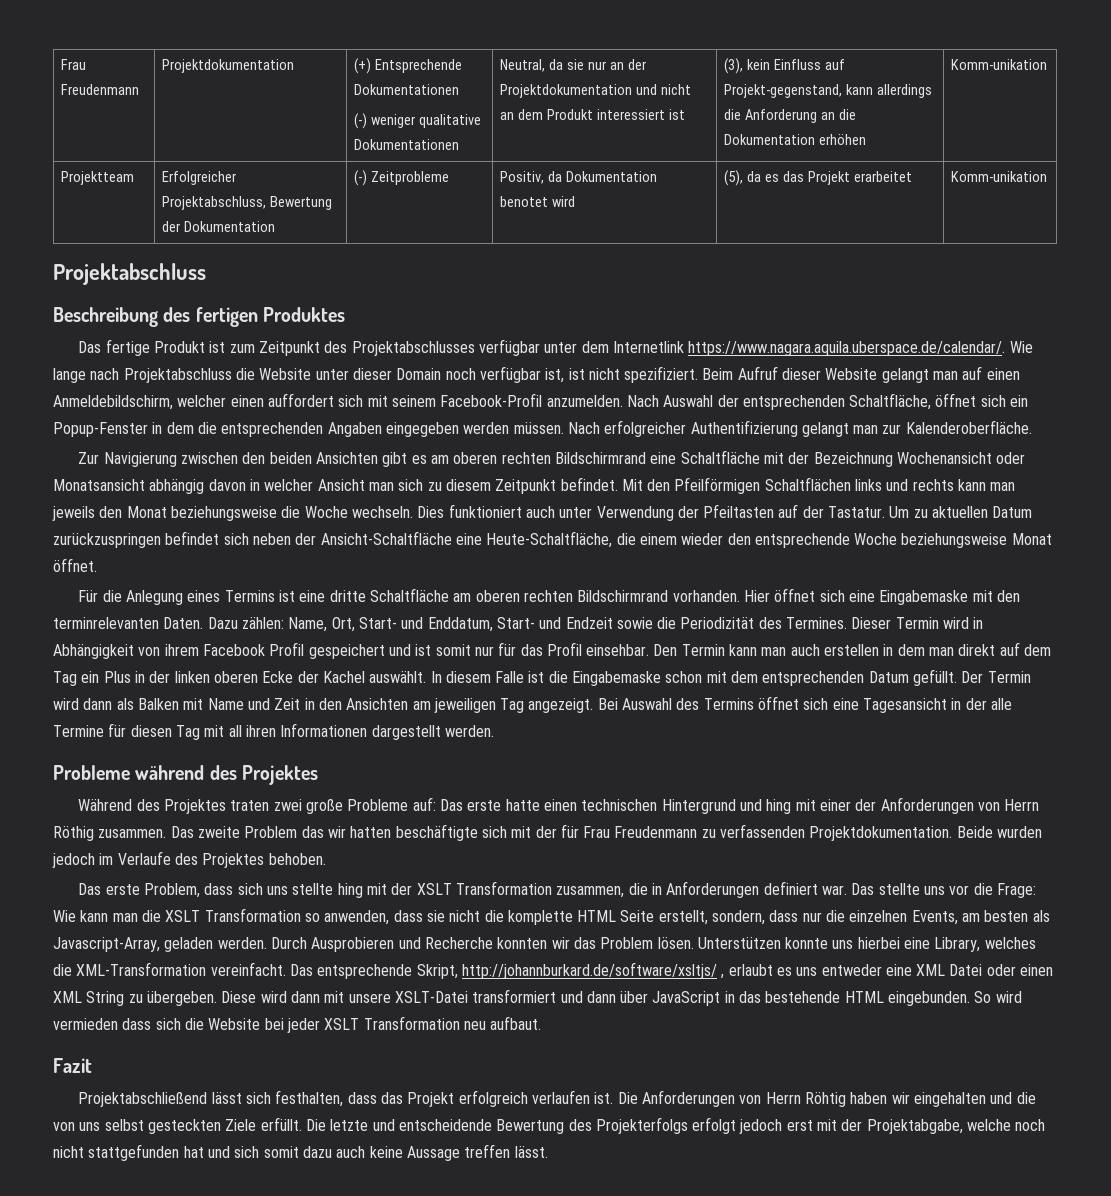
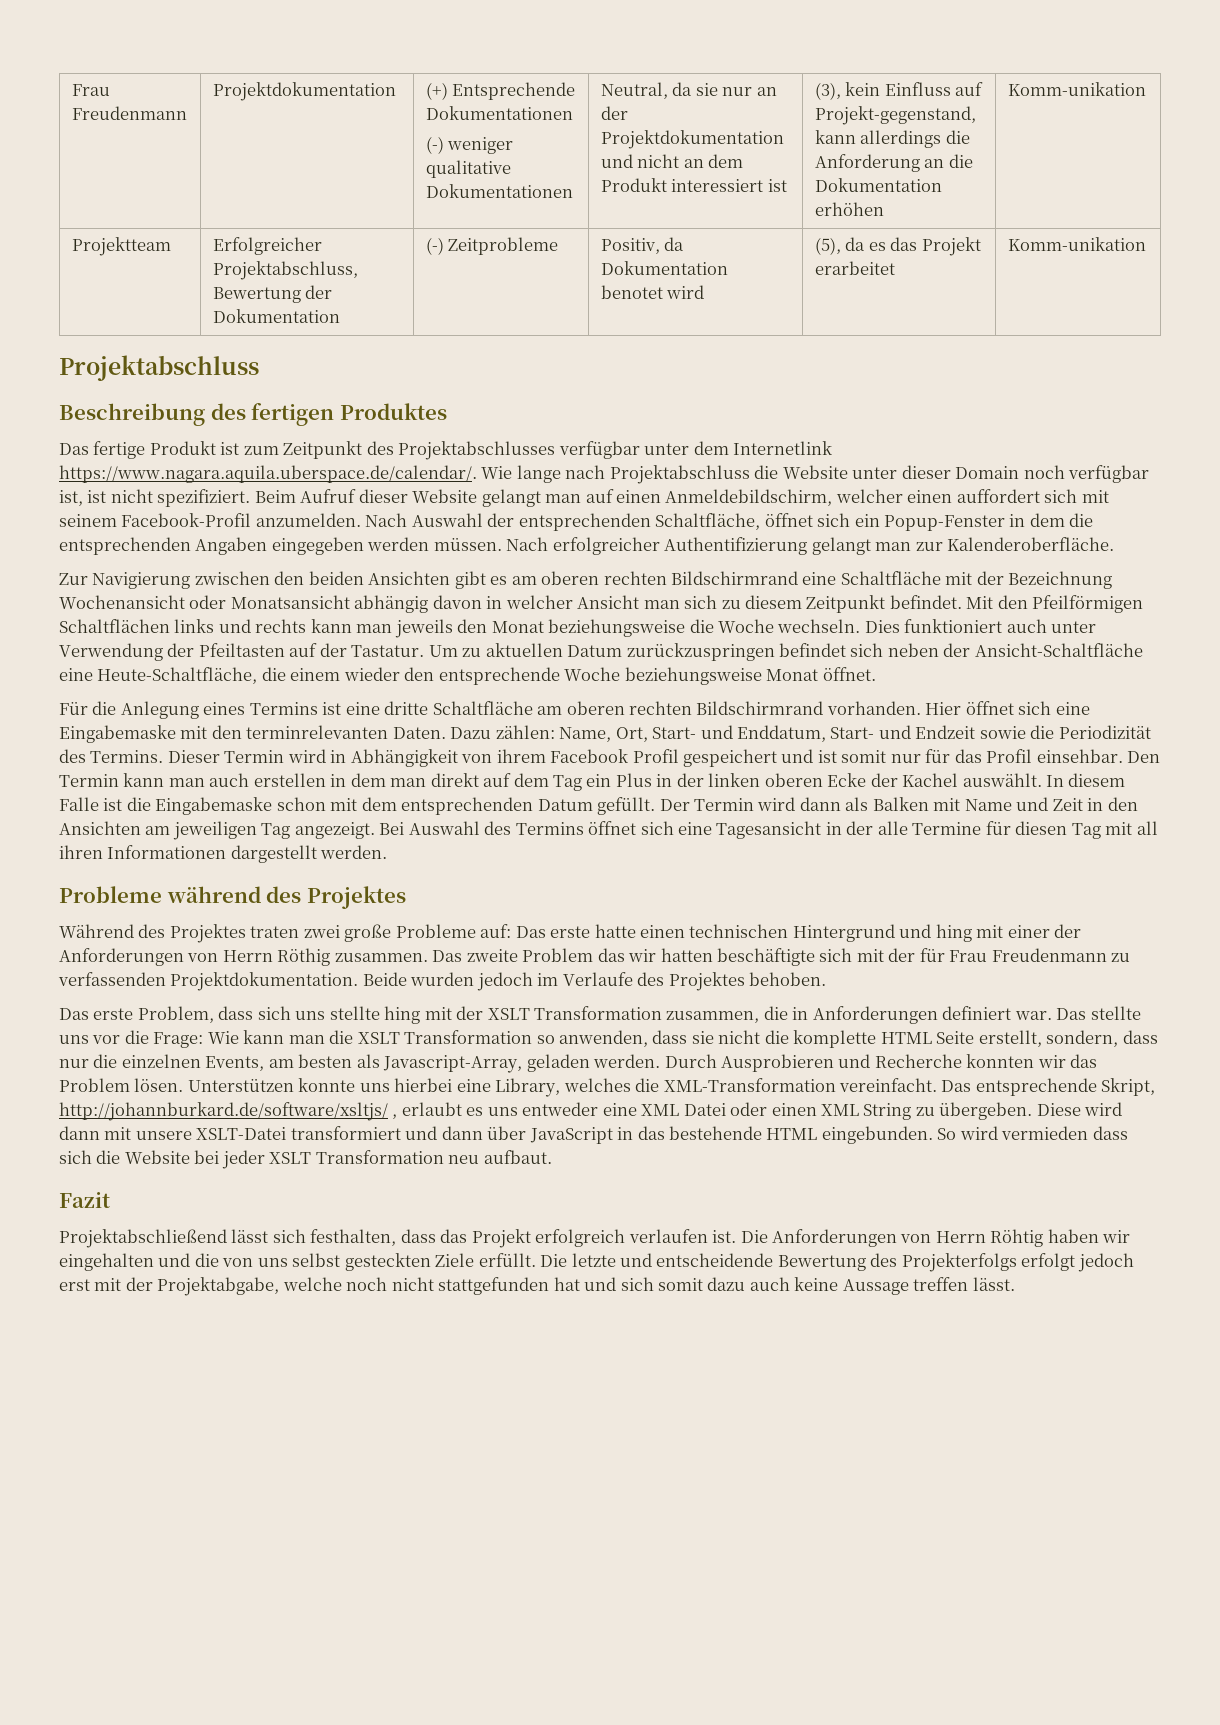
[786,617,848,629] Termines. -> [90,750,164,763] Termins.

